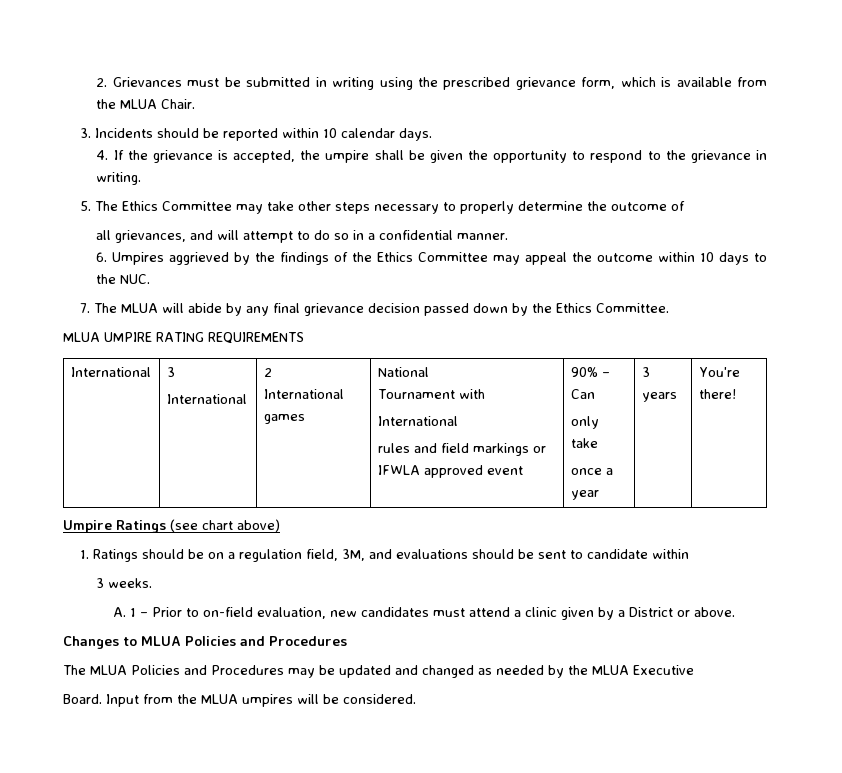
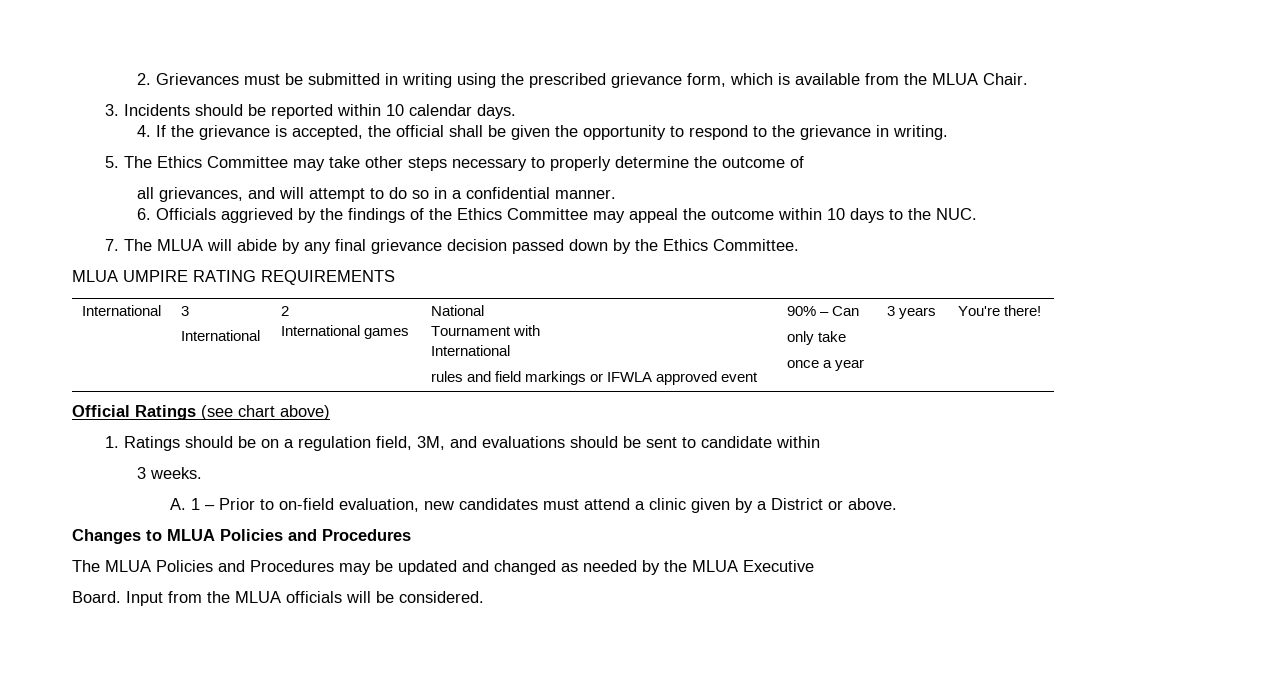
[325,150,370,163] umpire -> [396,125,445,137] official
[112,252,165,265] Umpires -> [156,208,217,220] Officials
[63,520,112,533] Umpire -> [72,405,130,417] Official
[242,694,293,707] umpires -> [286,591,342,603] officials

